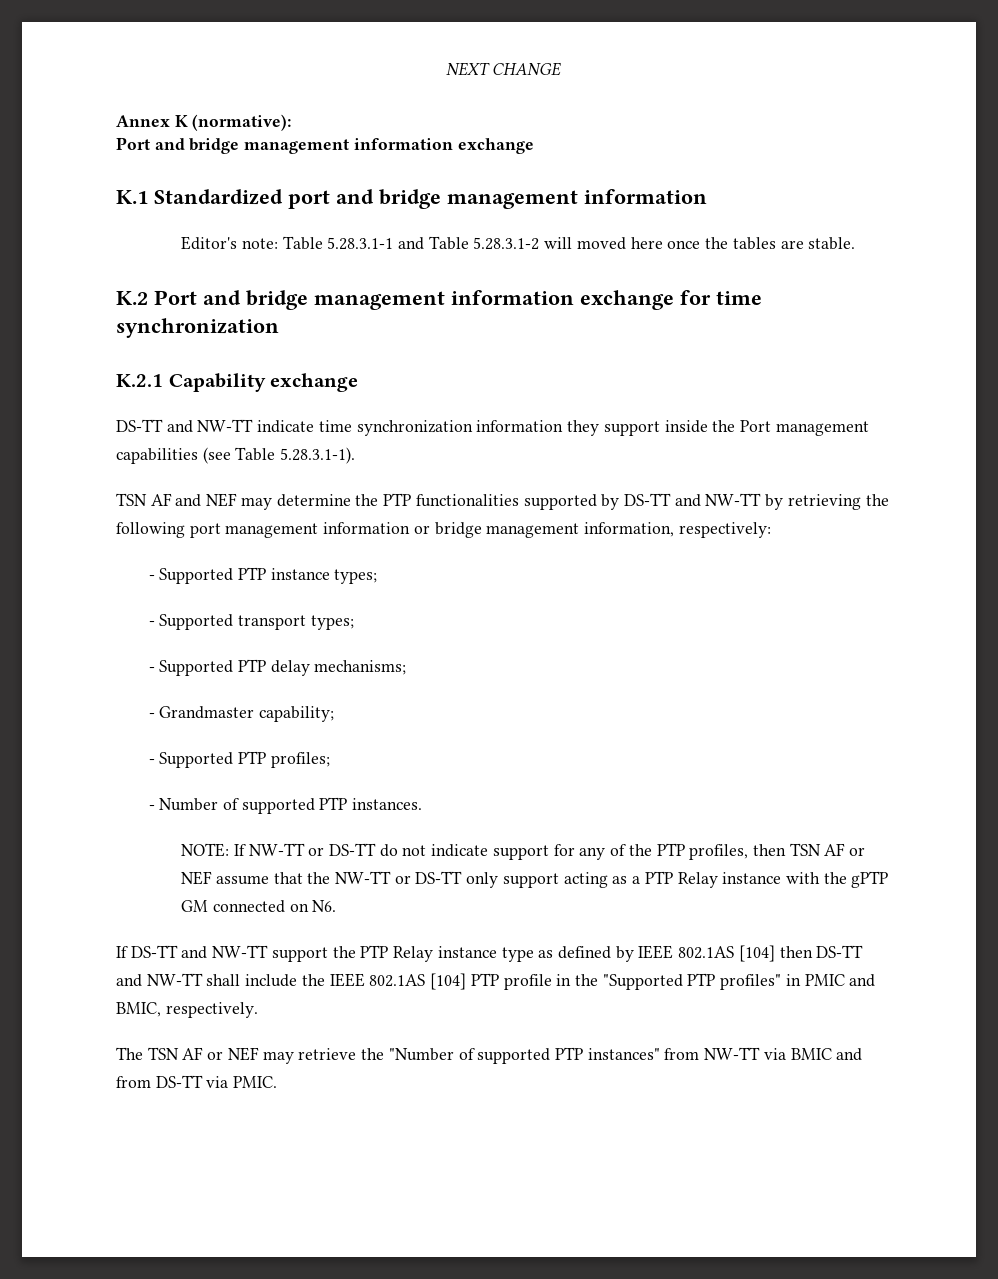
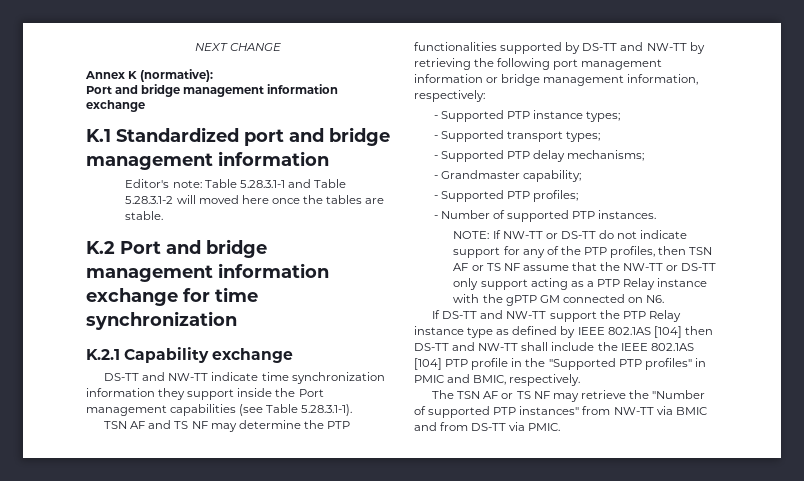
[206,493,238,507] NEF -> [174,421,208,429] TS NF
[181,871,213,885] NEF -> [486,263,520,271] TS NF
[227,1047,259,1061] NEF -> [516,391,550,399] TS NF

